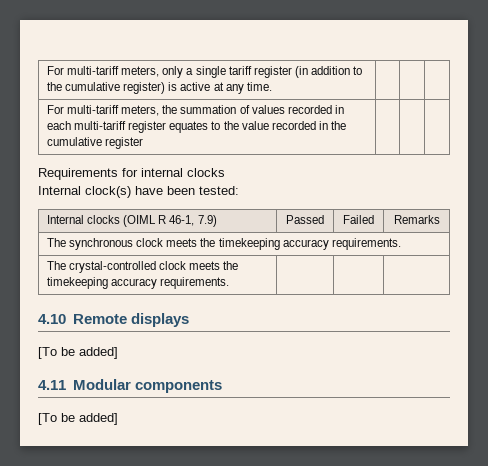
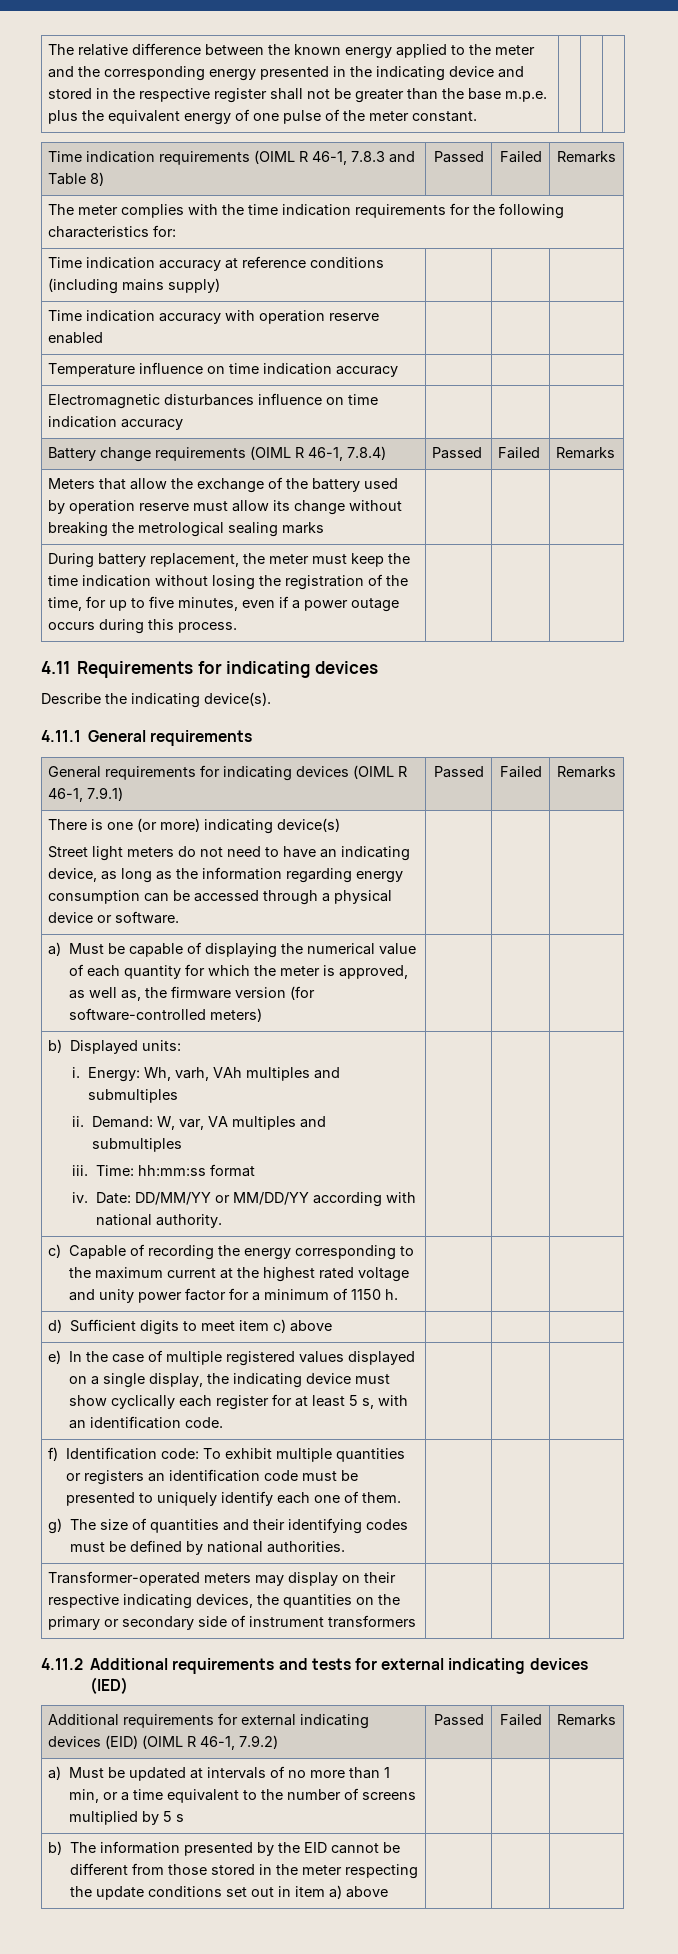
[47,66,363,78] [47,82,272,94] [47,105,344,116] [47,121,346,133] [47,137,144,149] [38,168,225,180] [38,186,239,198] [47,215,217,227] [286,215,324,224] [343,215,374,224] [393,215,440,224] [47,238,401,250] [47,261,239,273] [47,277,230,289] [38,313,189,327] [38,347,118,359] [38,379,222,393] [38,413,118,425] For multi-tariff meters, only a single tariff register (in addition to the cumulative register) is active at any time. | | | // For multi-tariff meters, the summation of values recorded in each multi-tariff register equates to the value recorded in the cumulative register | | | // Requirements for internal clocks // Internal clock(s) have been tested: // Internal clocks (OIML R 46-1, 7.9) | Passed | Failed | Remarks // The synchronous clock meets the timekeeping accuracy requirements. // The crystal-controlled clock meets the timekeeping accuracy requirements. | | | // 4.10 Remote displays // [To be added] // 4.11 Modular components // [To be added] -> [48,43,536,59] [48,66,525,81] [48,88,548,103] [48,109,478,125] [48,150,416,165] [48,172,105,186] [433,151,484,163] [499,151,542,163] [557,151,616,163] [48,203,565,219] [48,225,177,238] [48,256,385,271] [48,278,221,294] [48,310,380,324] [48,332,104,344] [48,362,399,377] [48,393,379,409] [48,416,184,430] [48,446,387,462] [432,447,483,459] [498,447,541,459] [556,447,616,459] [48,477,399,493] [48,500,403,515] [48,522,325,537] [48,553,411,568] [48,574,409,590] [48,596,400,612] [48,619,238,634] [41,661,379,678] [41,692,271,708] [41,730,253,746] [48,765,408,781] [48,787,124,802] [433,766,484,778] [499,766,542,778] [557,766,616,778] [48,818,341,834] [48,846,411,861] [48,867,404,883] [48,890,393,905] [48,911,180,924] [48,942,416,958] [68,964,408,979] [68,986,315,1001] [68,1008,262,1022] [48,1039,181,1054] [72,1067,340,1082] [87,1089,178,1103] [72,1116,326,1130] [91,1138,182,1152] [72,1164,255,1177] [72,1192,416,1207] [95,1214,222,1228] [48,1244,414,1260] [68,1267,409,1282] [68,1288,398,1303] [48,1319,332,1335] [48,1350,415,1366] [68,1373,390,1388] [68,1394,408,1410] [68,1416,223,1429] [48,1447,405,1462] [65,1469,358,1485] [65,1491,401,1506] [48,1518,408,1534] [69,1540,345,1555] [48,1571,397,1586] [48,1594,401,1609] [48,1615,417,1630] [41,1658,588,1674] [90,1677,129,1694] [48,1713,370,1729] [48,1735,279,1750] [433,1714,484,1726] [499,1714,542,1726] [557,1714,616,1726] [48,1766,390,1781] [68,1788,416,1803] [68,1811,184,1825] [48,1841,400,1856] [69,1863,418,1879] [69,1885,388,1900] The relative difference between the known energy applied to the meter and the corresponding energy presented in the indicating device and stored in the respective register shall not be greater than the base m.p.e. plus the equivalent energy of one pulse of the meter constant. | | | // Time indication requirements (OIML R 46-1, 7.8.3 and Table 8) | Passed | Failed | Remarks // The meter complies with the time indication requirements for the following characteristics for: // Time indication accuracy at reference conditions (including mains supply) | | | // Time indication accuracy with operation reserve enabled | | | // Temperature influence on time indication accuracy | | | // Electromagnetic disturbances influence on time indication accuracy | | | // Battery change requirements (OIML R 46-1, 7.8.4) | Passed | Failed | Remarks // Meters that allow the exchange of the battery used by operation reserve must allow its change without breaking the metrological sealing marks | | | // During battery replacement, the meter must keep the time indication without losing the registration of the time, for up to five minutes, even if a power outage occurs during this process. | | | // 4.11 Requirements for indicating devices // Describe the indicating device(s). // 4.11.1 General requirements // General requirements for indicating devices (OIML R 46-1, 7.9.1) | Passed | Failed | Remarks // There is one (or more) indicating device(s) // Street light meters do not need to have an indicating device, as long as the information regarding energy consumption can be accessed through a physical device or software. | | | // a) Must be capable of displaying the numerical value of each quantity for which the meter is approved, as well as, the firmware version (for software-controlled meters) | | | // b) Displayed units: // i. Energy: Wh, varh, VAh multiples and submultiples // ii. Demand: W, var, VA multiples and submultiples // iii. Time: hh:mm:ss format // iv. Date: DD/MM/YY or MM/DD/YY according with national authority. | | | // c) Capable of recording the energy corresponding to the maximum current at the highest rated voltage and unity power factor for a minimum of 1150 h. | | | // d) Sufficient digits to meet item c) above | | | // e) In the case of multiple registered values displayed on a single display, the indicating device must show cyclically each register for at least 5 s, with an identification code. | | | // f) Identification code: To exhibit multiple quantities or registers an identification code must be presented to uniquely identify each one of them. // g) The size of quantities and their identifying codes must be defined by national authorities. | | | // Transformer-operated meters may display on their respective indicating devices, the quantities on the primary or secondary side of instrument transformers | | | // 4.11.2 Additional requirements and tests for external indicating devices (IED) // Additional requirements for external indicating devices (EID) (OIML R 46-1, 7.9.2) | Passed | Failed | Remarks // a) Must be updated at intervals of no more than 1 min, or a time equivalent to the number of screens multiplied by 5 s | | | // b) The information presented by the EID cannot be different from those stored in the meter respecting the update conditions set out in item a) above | | |

